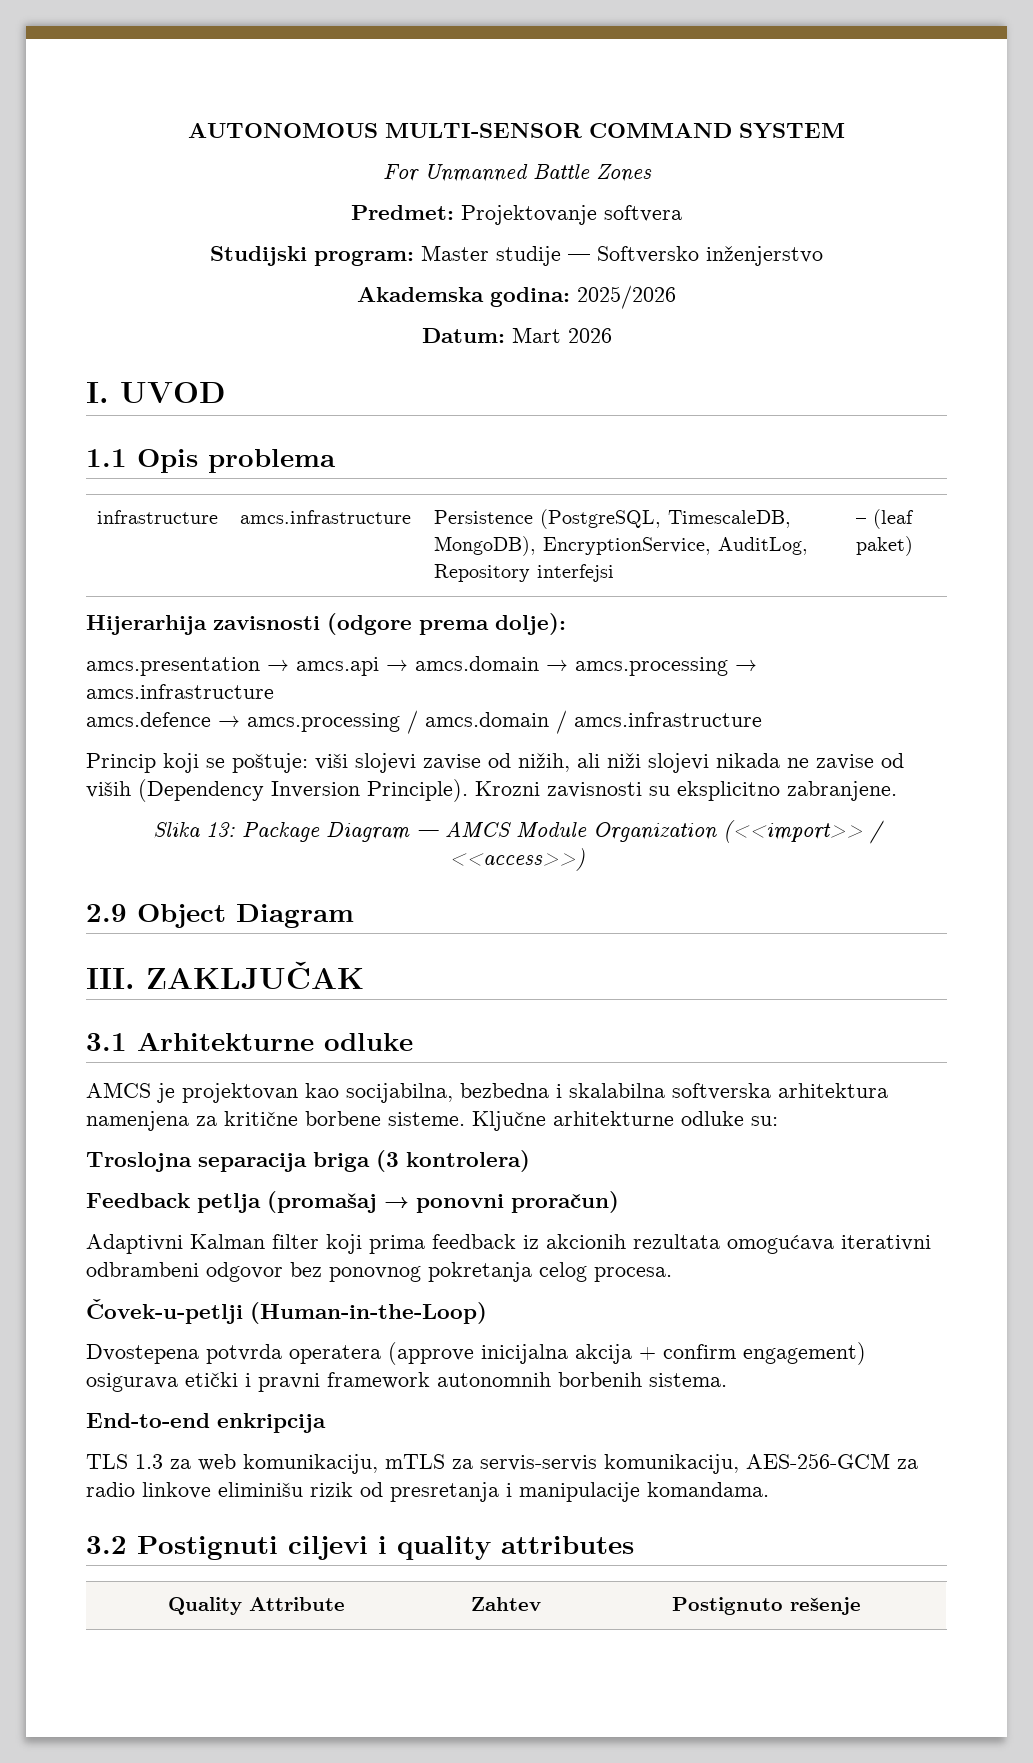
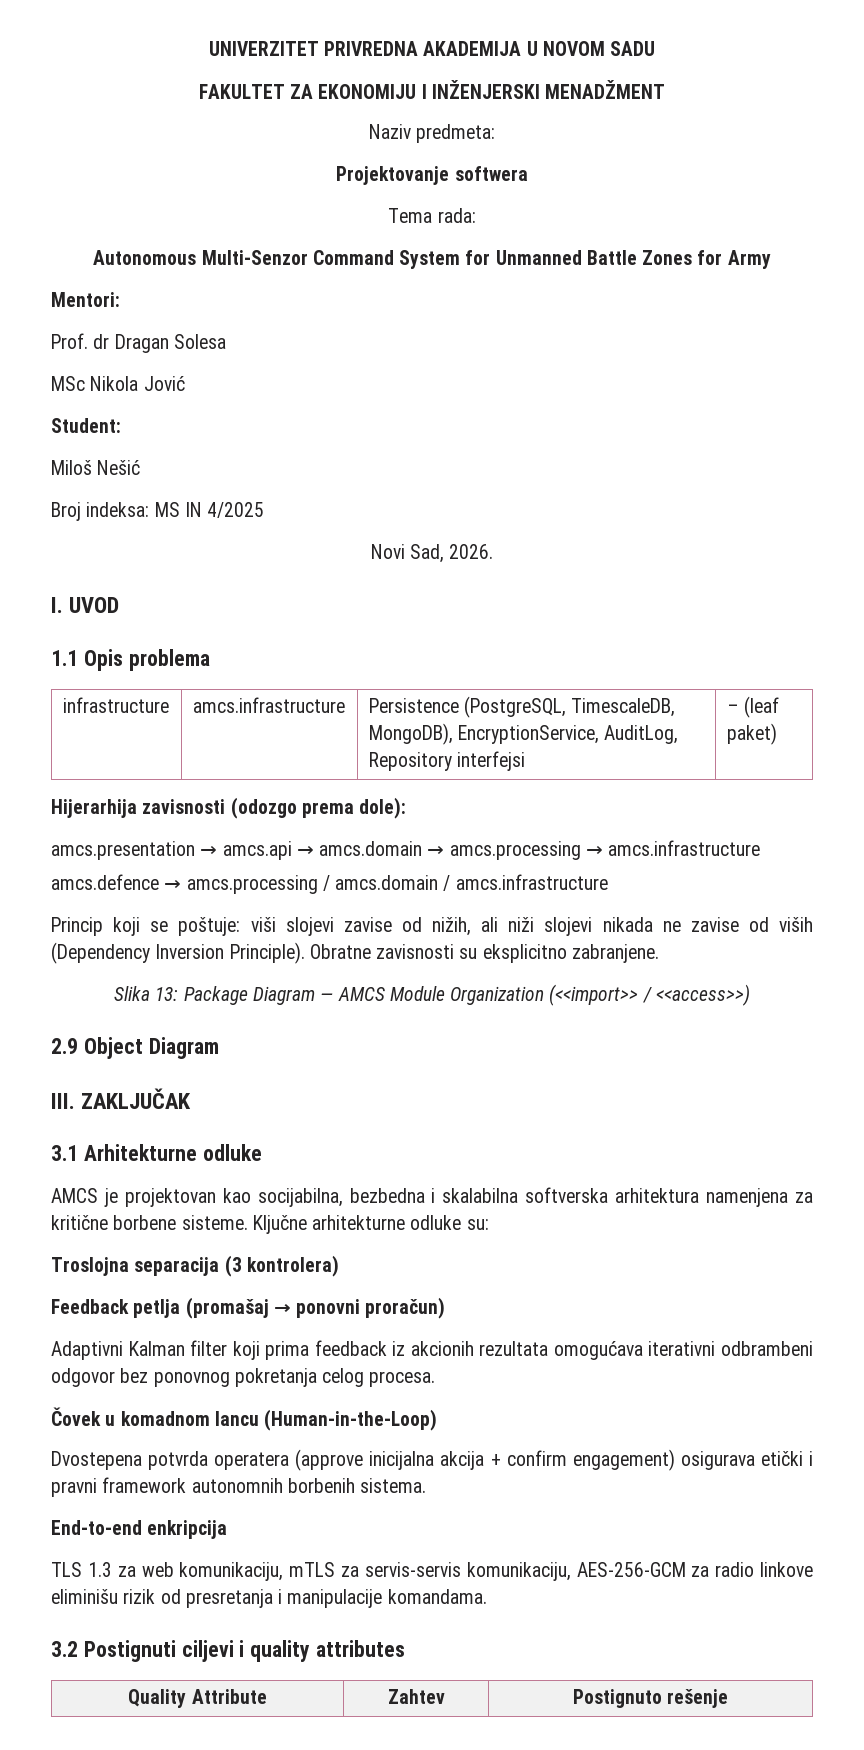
[188,123,845,139] [382,164,652,182] [351,205,682,225] [210,245,823,266] [357,285,676,309] [421,327,612,343] AUTONOMOUS MULTI-SENSOR COMMAND SYSTEM // For Unmanned Battle Zones // Predmet: Projektovanje softvera // Studijski program: Master studije — Softversko inženjerstvo // Akademska godina: 2025/2026 // Datum: Mart 2026 -> [208,41,656,56] [198,80,666,99] [368,124,496,143] [336,166,528,185] [388,208,476,223] [93,250,771,269] [51,292,120,307] [51,333,226,353] [51,376,185,391] [51,418,121,433] [51,460,141,475] [51,502,265,521] [370,544,494,563] UNIVERZITET PRIVREDNA AKADEMIJA U NOVOM SADU // FAKULTET ZA EKONOMIJU I INŽENJERSKI MENADŽMENT // Naziv predmeta: // Projektovanje softwera // Tema rada: // Autonomous Multi-Senzor Command System for Unmanned Battle Zones for Army // Mentori: // Prof. dr Dragan Solesa // MSc Nikola Jović // Student: // Miloš Nešić // Broj indeksa: MS IN 4/2025 // Novi Sad, 2026.
[327,613,566,635] (odgore prema dolje): -> [230,797,407,819] (odozgo prema dole):
[475,781,540,796] Krozni -> [309,944,371,959] Obratne
[313,1152,370,1172] briga -> (220, 1266) none
[86,1299,243,1324] Čovek-u-petlji -> [51,1407,259,1426] Čovek u komadnom lancu

